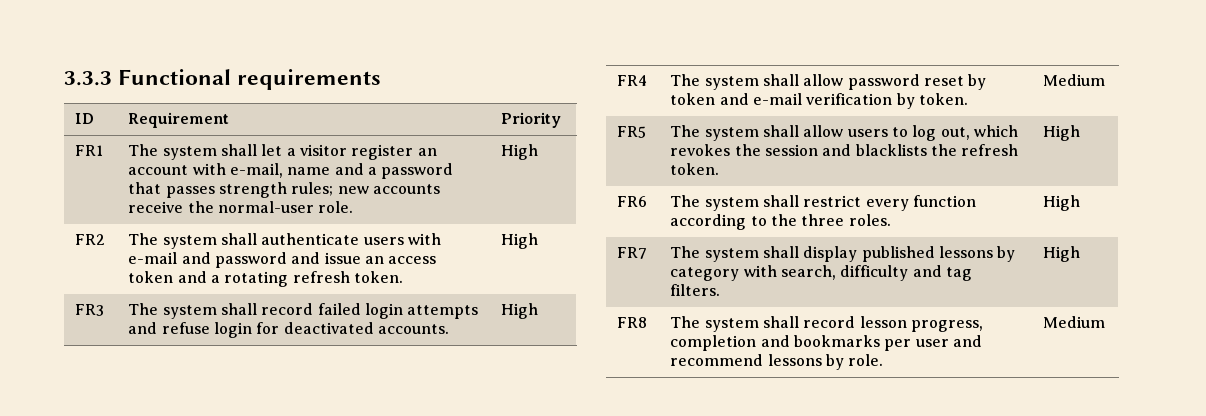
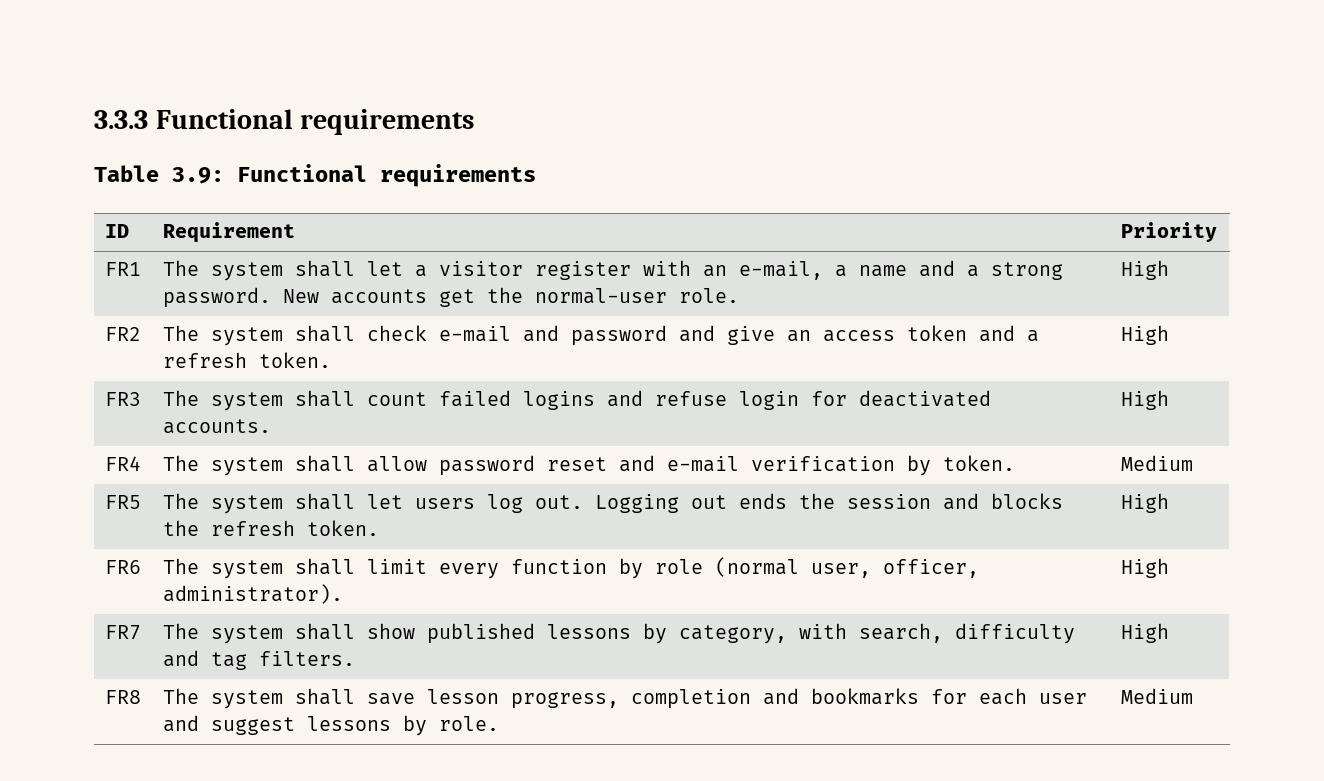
(382, 79) none -> [94,164,536,187] // Table 3.9: Functional requirements
[417,148,437,156] [128,163,454,179] [128,182,441,198] [128,201,184,213] an account with e-mail, name and a password that passes strength rules; new accounts receive -> [642,260,1063,280] [162,287,475,308] with an e-mail, a name and a strong password. New accounts get
[261,233,442,245] authenticate users with -> [366,325,427,341] check
[324,252,361,264] issue -> [726,326,775,345] give
[224,271,289,287] rotating -> (1039, 336) none
[261,303,479,319] record failed login attempts -> [366,390,595,410] count failed logins
[968,74,987,90] [670,93,716,105] by token -> (607, 464) none
[803,125,1019,141] [670,144,731,156] allow users to log out, which revokes -> [366,493,787,513] let users log out. Logging out ends
[855,144,927,156] blacklists -> [990,493,1063,509] blocks
[803,195,862,207] restrict -> [366,559,427,574] limit
[670,214,891,230] according to the three roles. -> [618,557,979,579] [162,584,343,604] by role (normal user, officer, administrator).
[803,246,858,262] display -> [366,623,415,639] show
[670,267,740,281] category -> [678,625,787,644] category,
[803,316,856,328] record -> [366,693,415,705] save
[884,339,912,351] per -> [930,688,1027,705] for each
[670,354,764,366] recommend -> [210,717,295,735] suggest

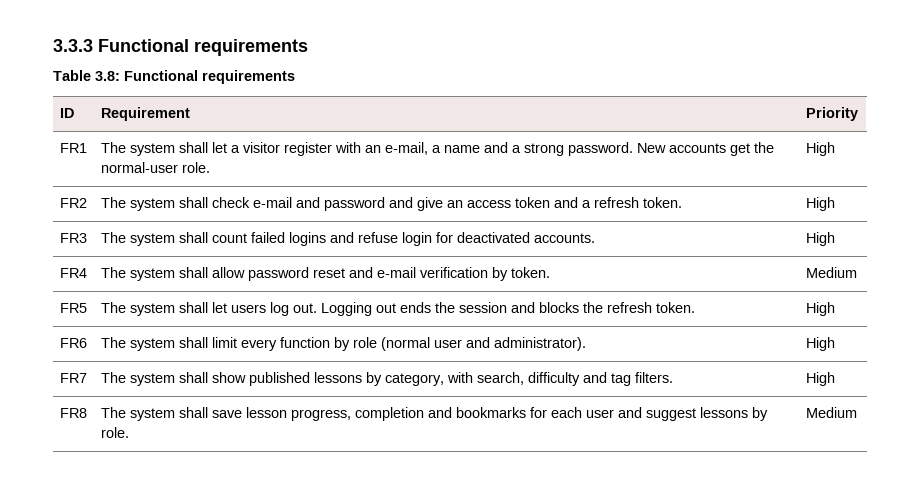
[172,167,224,184] 3.9: -> [95,71,120,81] 3.8:
[810,559,979,578] user, officer, -> [433,337,490,348] user and

